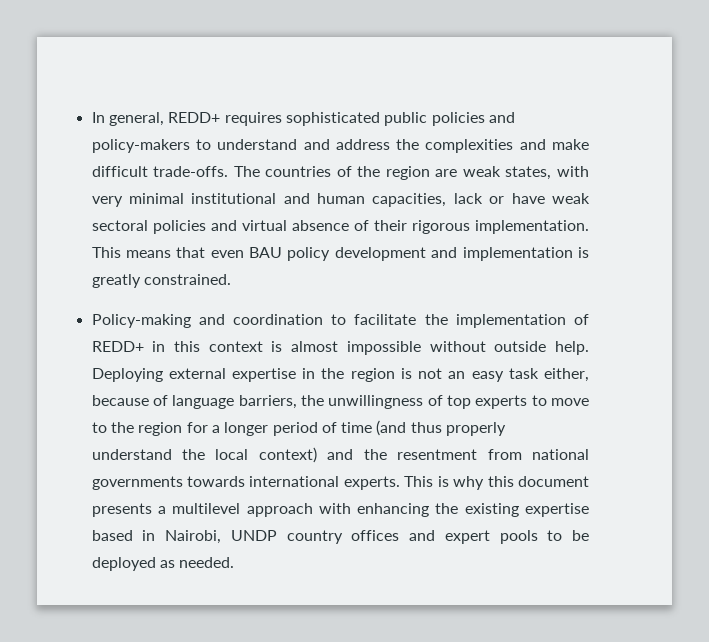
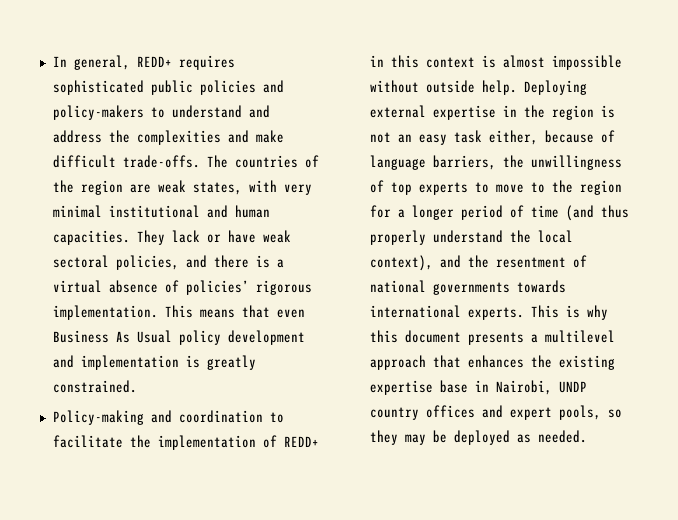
[372,193,447,207] capacities, -> [52,230,165,245] capacities. They
[152,220,237,234] policies and -> [115,255,284,270] policies, and there is a
[373,220,407,231] their -> [185,280,249,295] policies’
[249,247,283,258] BAU -> [52,330,172,343] Business As Usual
[258,447,317,463] context) -> [369,255,433,271] context),
[487,449,522,460] from -> [572,255,587,268] of
[318,503,430,517] with enhancing -> [432,355,524,368] that enhances
[91,530,133,541] based -> [439,380,468,393] base
[499,530,563,544] pools to -> [558,405,622,420] [369,430,426,445] pools, so they may

